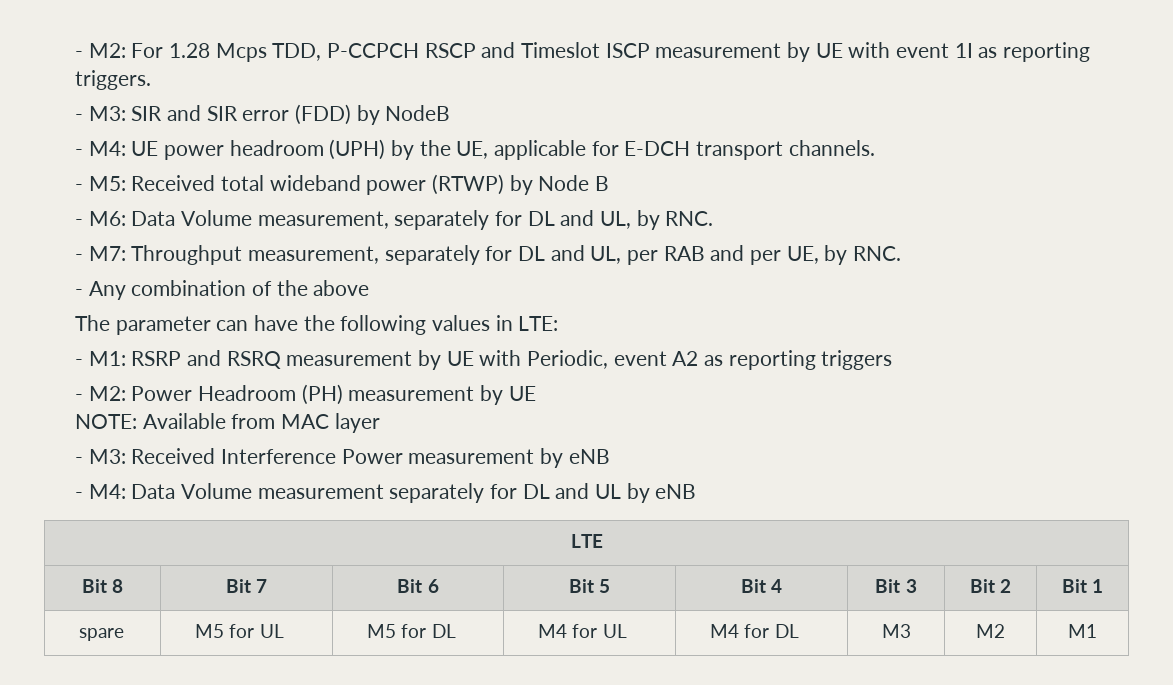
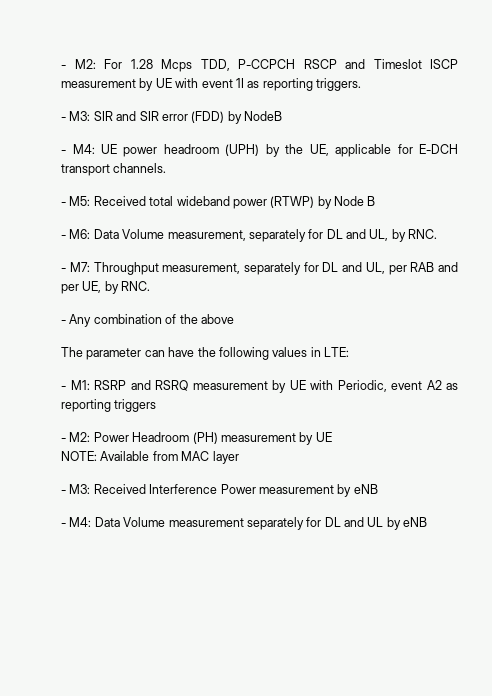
[570,534,603,548] [81,579,124,593] [225,579,268,593] [397,579,439,593] [568,579,611,593] [740,579,783,593] [875,579,917,593] [969,579,1012,593] [1061,579,1104,593] [79,628,125,641] [195,624,284,638] [367,624,456,638] [538,624,627,638] [710,624,799,638] [882,624,912,638] [976,624,1005,638] [1068,624,1097,638] // LTE // Bit 8 | Bit 7 | Bit 6 | Bit 5 | Bit 4 | Bit 3 | Bit 2 | Bit 1 // spare | M5 for UL | M5 for DL | M4 for UL | M4 for DL | M3 | M2 | M1 -> (428, 522) none

